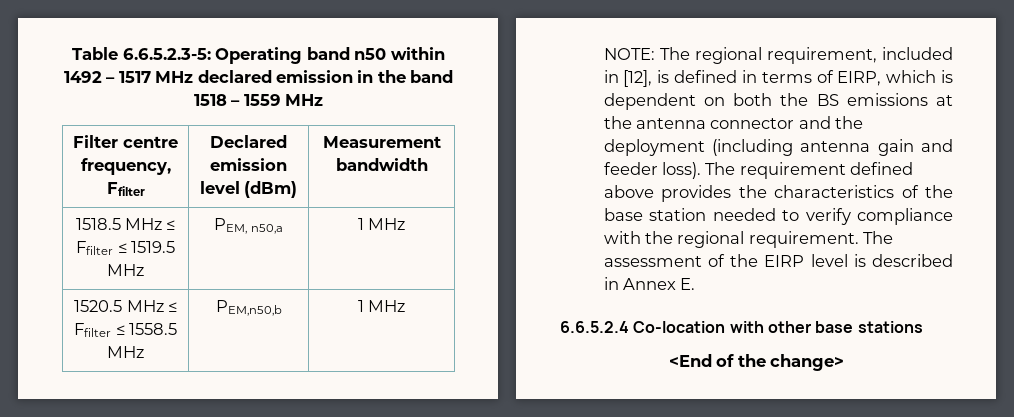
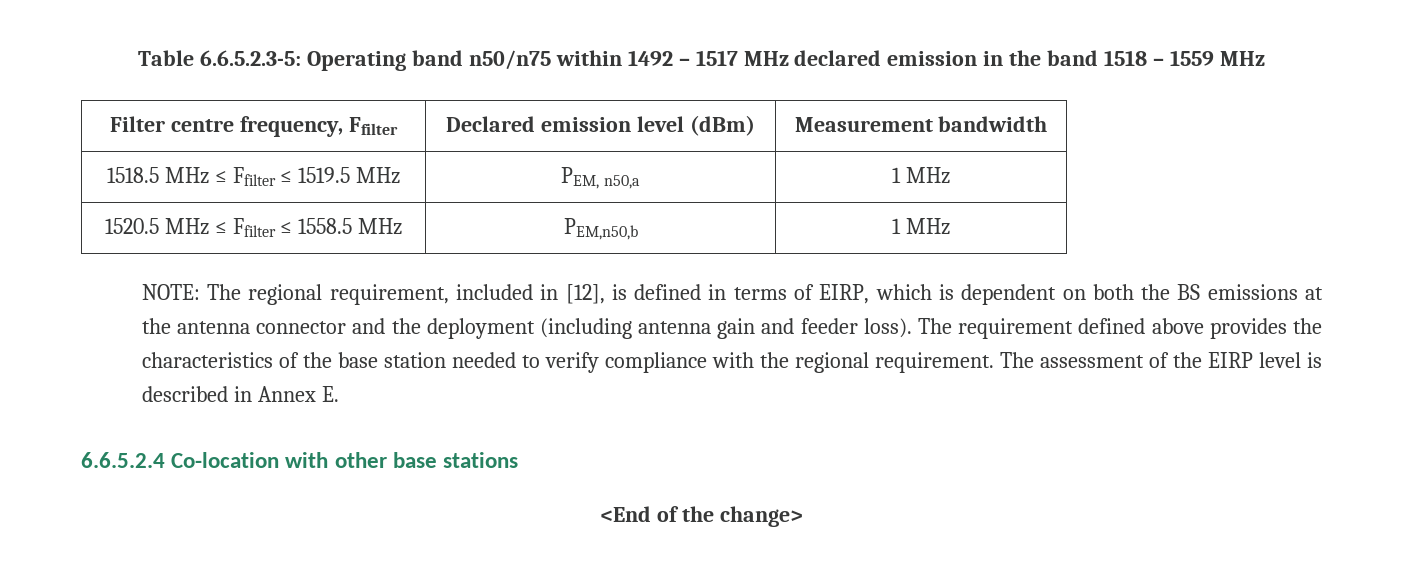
[354,48,387,60] n50 -> [468,50,551,70] n50/n75

